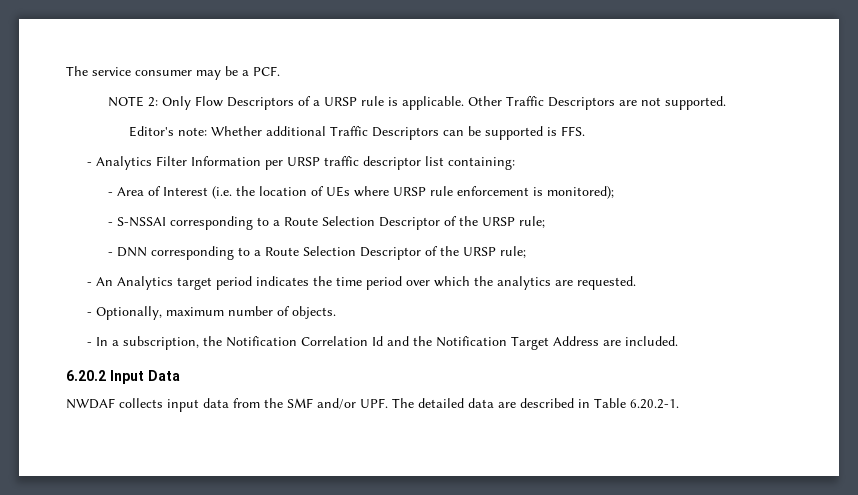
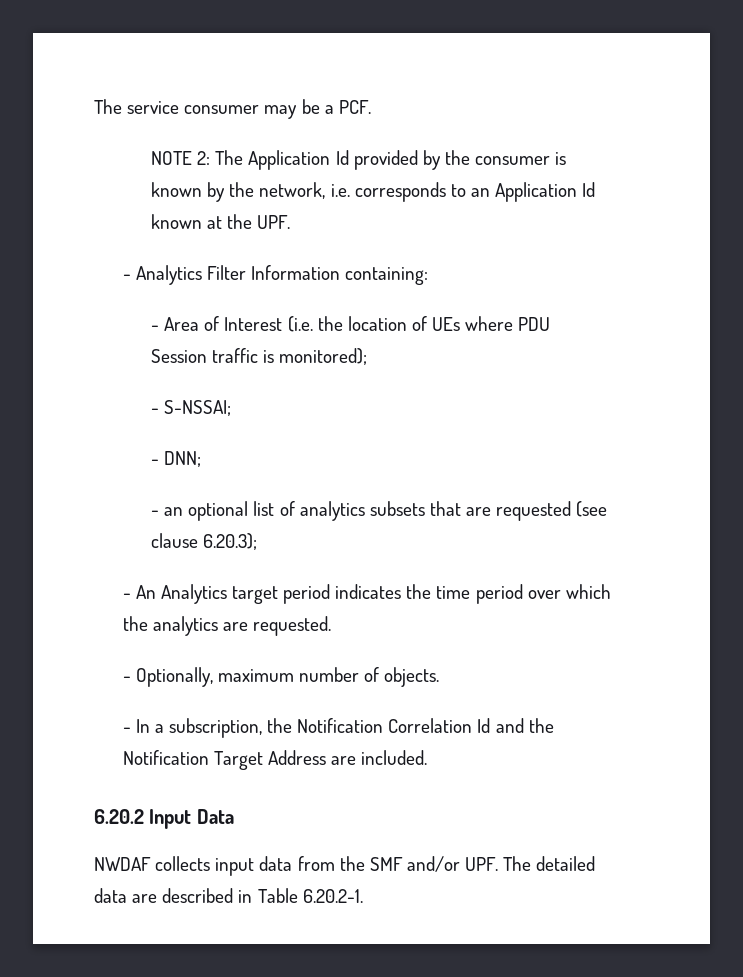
[162,96,727,110] [129,126,586,140] Only Flow Descriptors of a URSP rule is applicable. Other Traffic Descriptors are not supported. // Editor's note: Whether additional Traffic Descriptors can be supported is FFS. -> [215,150,567,170] [151,182,596,202] [151,214,291,229] The Application Id provided by the consumer is known by the network, i.e. corresponds to an Application Id known at the UPF.
[265,156,445,170] per URSP traffic descriptor list -> (340, 272) none
[393,186,530,196] URSP rule enforcement -> [518,317,551,331] [151,348,259,363] PDU Session traffic
[117,216,546,230] [108,246,527,260] S-NSSAI corresponding to a Route Selection Descriptor of the URSP rule; // - DNN corresponding to a Route Selection Descriptor of the URSP rule; -> [164,400,232,416] [151,451,202,467] [151,501,608,521] [151,533,258,550] S-NSSAI; // - DNN; // - an optional list of analytics subsets that are requested (see clause 6.20.3);

